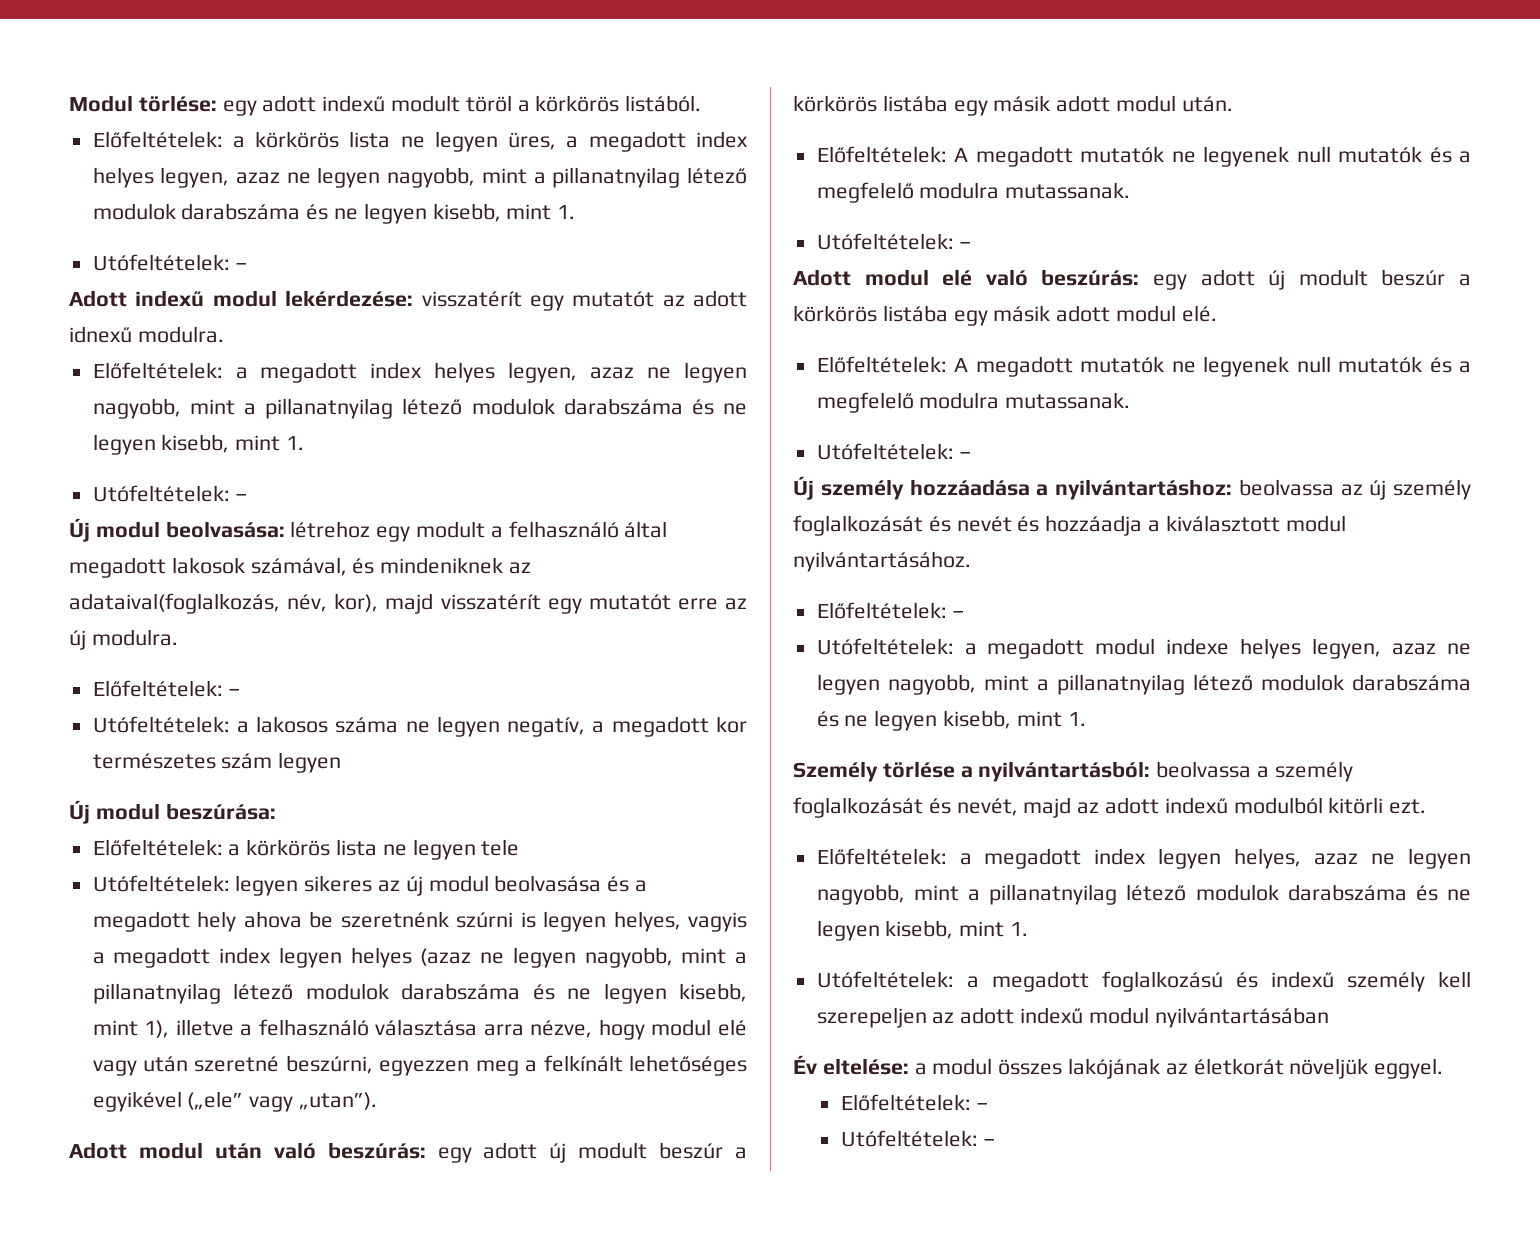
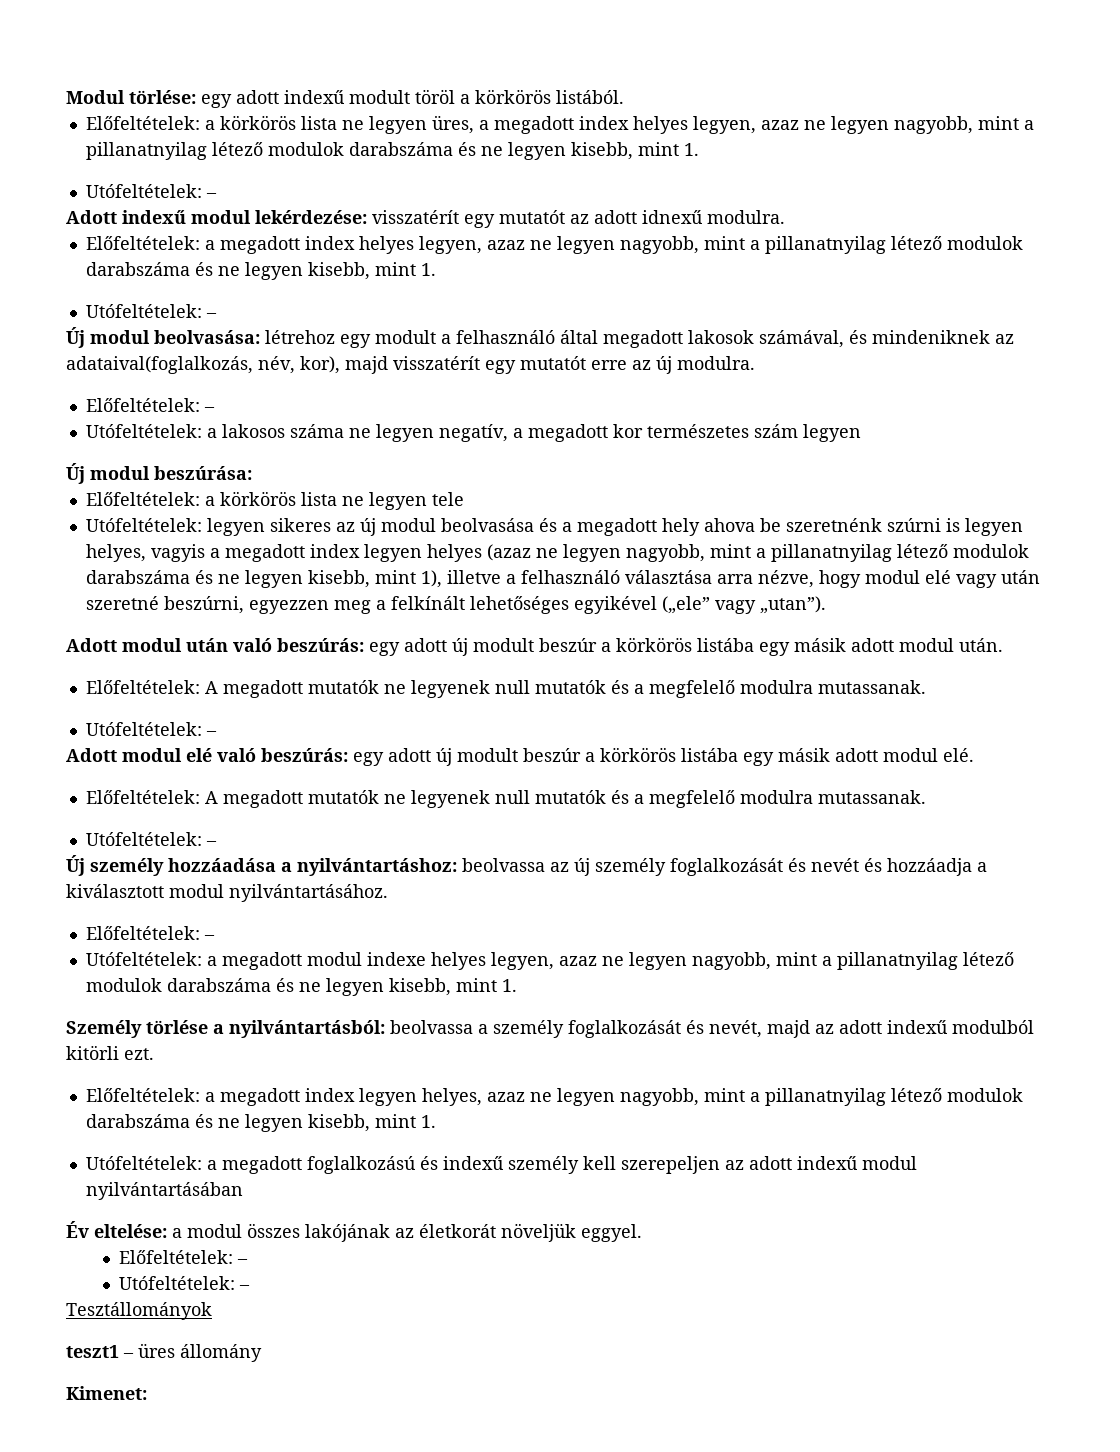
(996, 1142) none -> [66,1302,212,1320] [66,1343,262,1362] [66,1386,147,1400] // Tesztállományok // teszt1 – üres állomány // Kimenet:

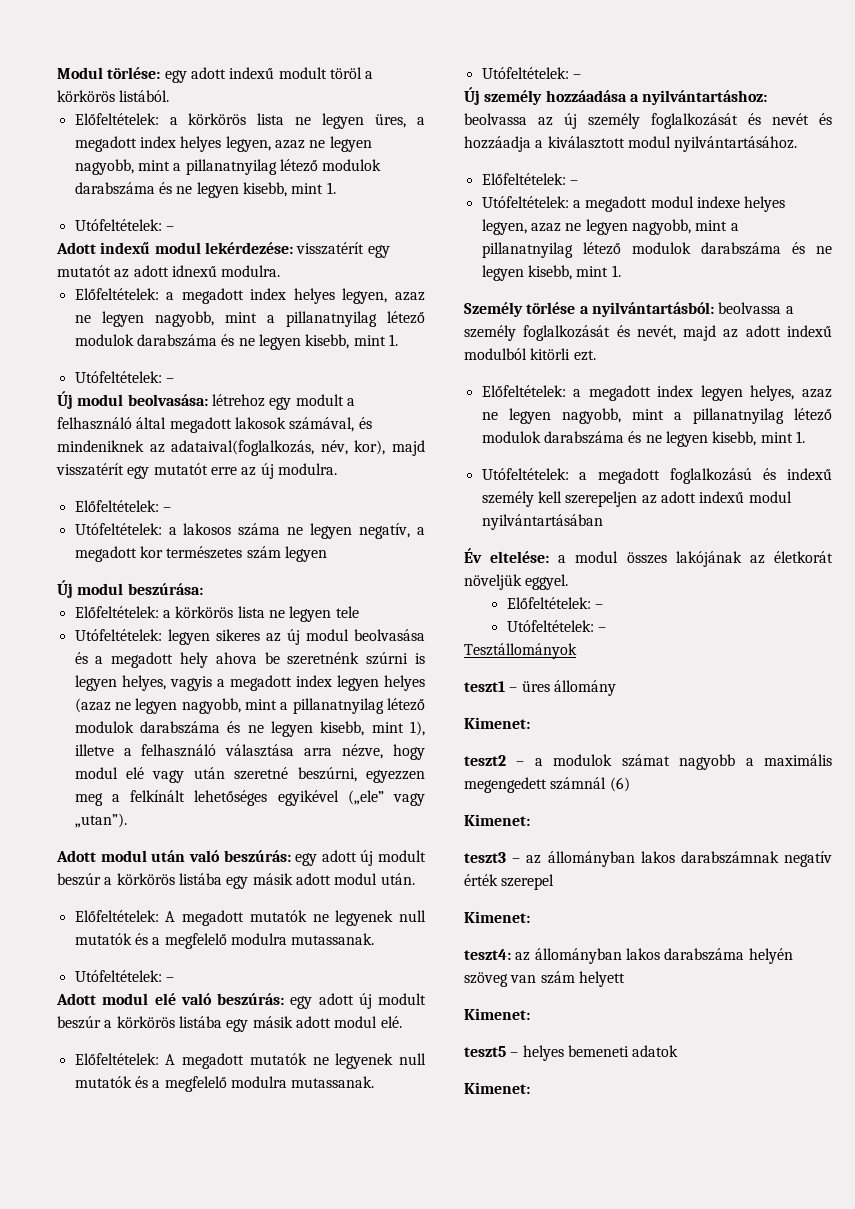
(147, 1393) none -> [464,754,832,770] [464,777,630,793] [464,814,530,826] [464,851,832,867] [464,874,555,890] [464,911,530,923] [464,948,793,964] [464,971,625,987] [464,1008,530,1020] [464,1045,679,1061] [464,1082,530,1094] // teszt2 – a modulok számat nagyobb a maximális megengedett számnál (6) // Kimenet: // teszt3 – az állományban lakos darabszámnak negatív érték szerepel // Kimenet: // teszt4: az állományban lakos darabszáma helyén szöveg van szám helyett // Kimenet: // teszt5 – helyes bemeneti adatok // Kimenet:

